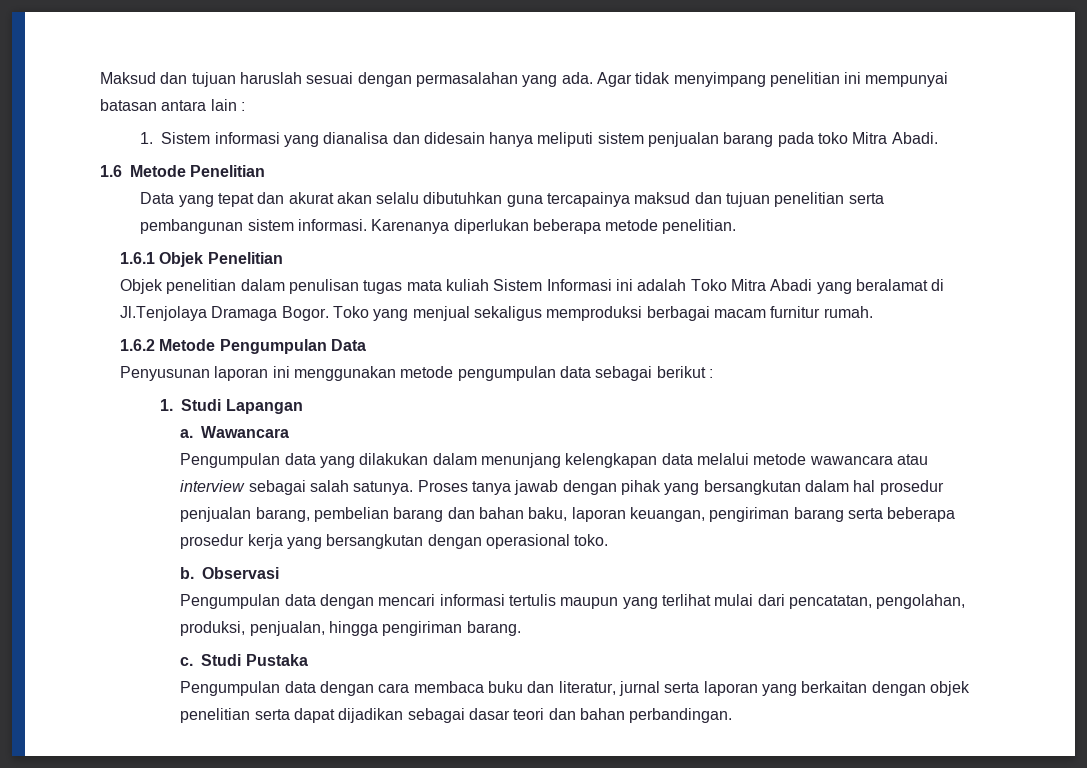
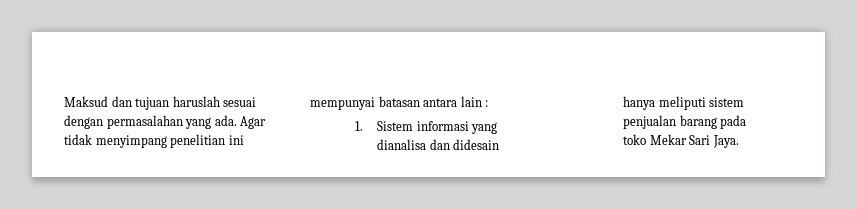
[852,132,938,144] [100,165,266,177] [140,192,884,207] [140,219,737,234] [120,252,283,267] [120,279,945,294] [120,306,873,321] [120,339,367,354] [120,366,714,381] [160,399,303,414] [180,426,290,438] [180,453,929,468] [180,480,944,495] [180,507,956,522] [180,534,609,549] [180,567,280,579] [180,594,966,609] [180,621,521,636] [180,654,308,666] [180,681,970,696] [180,708,733,723] Mitra Abadi. // 1.6 Metode Penelitian // Data yang tepat dan akurat akan selalu dibutuhkan guna tercapainya maksud dan tujuan penelitian serta pembangunan sistem informasi. Karenanya diperlukan beberapa metode penelitian. // 1.6.1 Objek Penelitian // Objek penelitian dalam penulisan tugas mata kuliah Sistem Informasi ini adalah Toko Mitra Abadi yang beralamat di Jl.Tenjolaya Dramaga Bogor. Toko yang menjual sekaligus memproduksi berbagai macam furnitur rumah. // 1.6.2 Metode Pengumpulan Data // Penyusunan laporan ini menggunakan metode pengumpulan data sebagai berikut : // 1. Studi Lapangan // a. Wawancara // Pengumpulan data yang dilakukan dalam menunjang kelengkapan data melalui metode wawancara atau interview sebagai salah satunya. Proses tanya jawab dengan pihak yang bersangkutan dalam hal prosedur penjualan barang, pembelian barang dan bahan baku, laporan keuangan, pengiriman barang serta beberapa prosedur kerja yang bersangkutan dengan operasional toko. // b. Observasi // Pengumpulan data dengan mencari informasi tertulis maupun yang terlihat mulai dari pencatatan, pengolahan, produksi, penjualan, hingga pengiriman barang. // c. Studi Pustaka // Pengumpulan data dengan cara membaca buku dan literatur, jurnal serta laporan yang berkaitan dengan objek penelitian serta dapat dijadikan sebagai dasar teori dan bahan perbandingan. -> [649,134,739,148] Mekar Sari Jaya.

